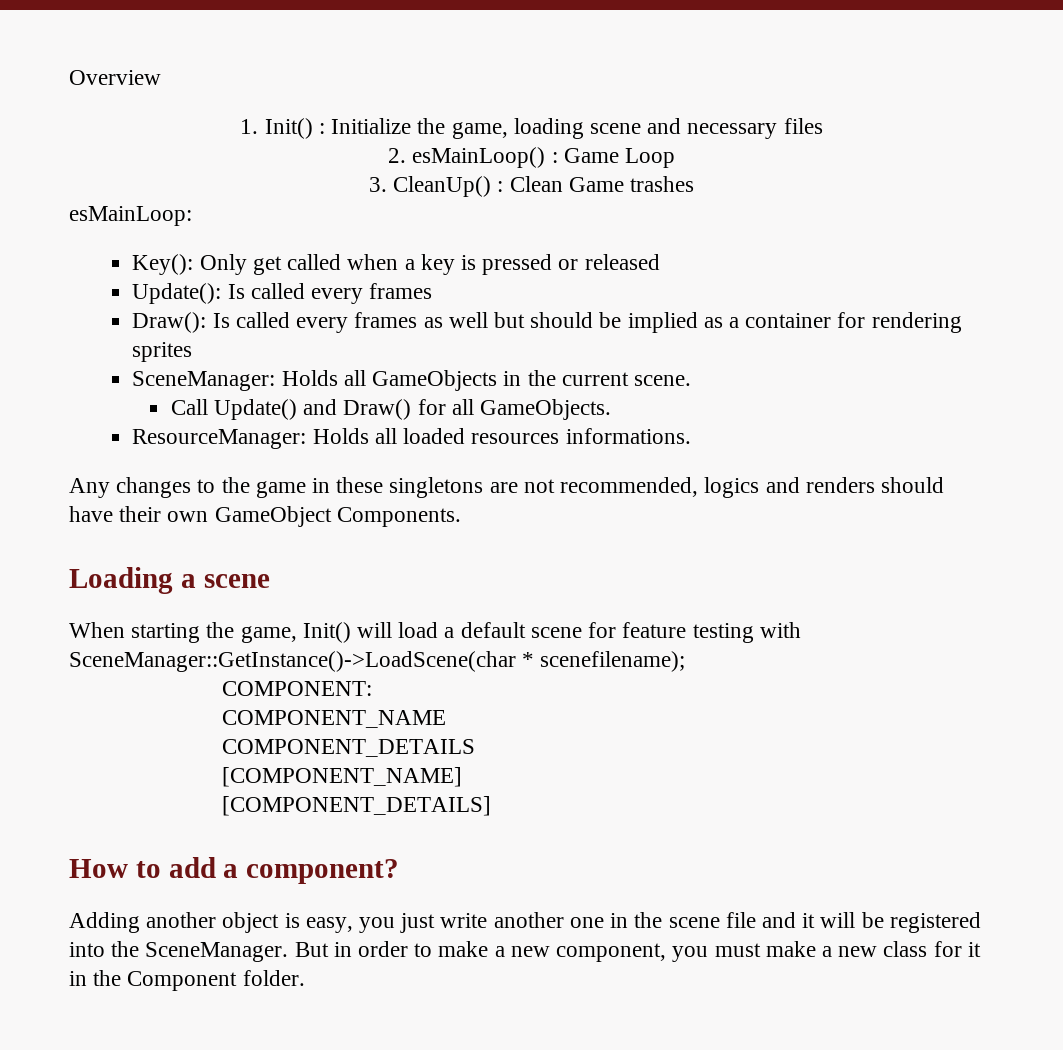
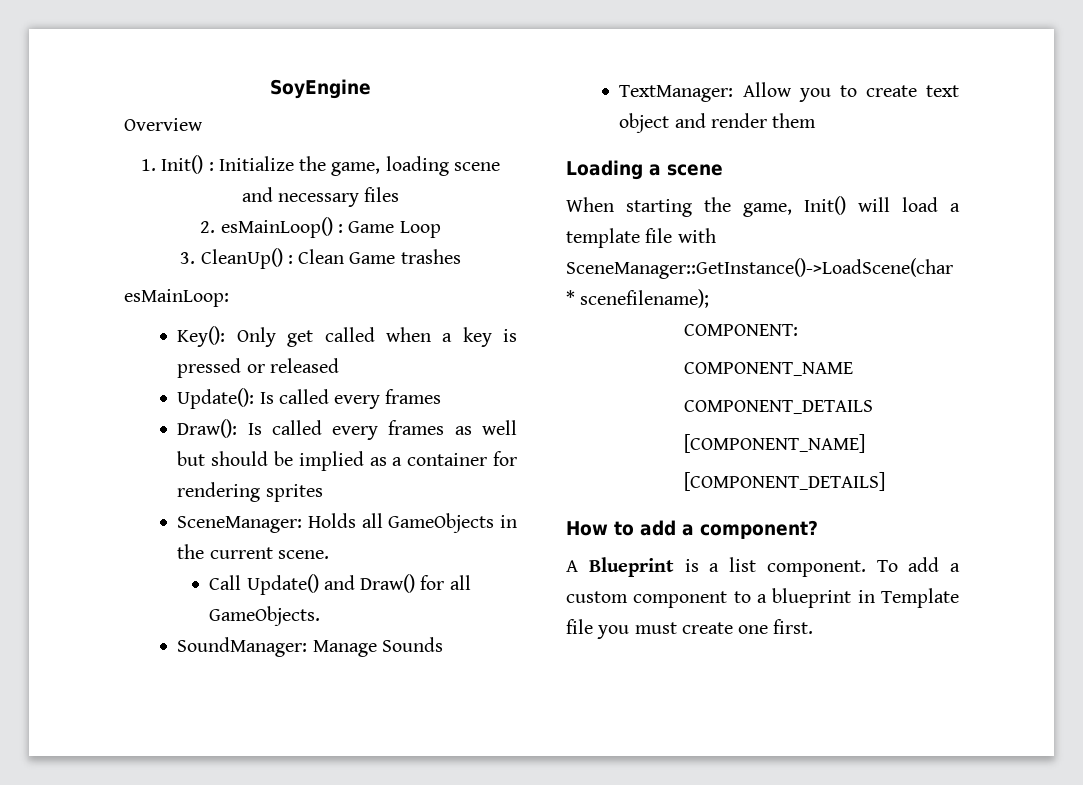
(69, 77) none -> [270,79,371,99] SoyEngine //
[132,428,691,449] [69,477,944,498] [69,506,461,527] ResourceManager: Holds all loaded resources informations. // Any changes to the game in these singletons are not recommended, logics and renders should have their own GameObject Components. -> [177,637,443,657] [619,82,959,102] [619,113,817,133] SoundManager: Manage Sounds // TextManager: Allow you to create text object and render them
[460,622,754,643] default scene for feature testing -> [566,228,673,248] template file
[69,912,981,933] [69,941,981,962] [69,970,305,991] Adding another object is easy, you just write another one in the scene file and it will be registered into the SceneManager. But in order to make a new component, you must make a new class for it in the Component folder. -> [566,557,960,577] [566,588,959,608] [566,619,814,639] A Blueprint is a list component. To add a custom component to a blueprint in Template file you must create one first.

